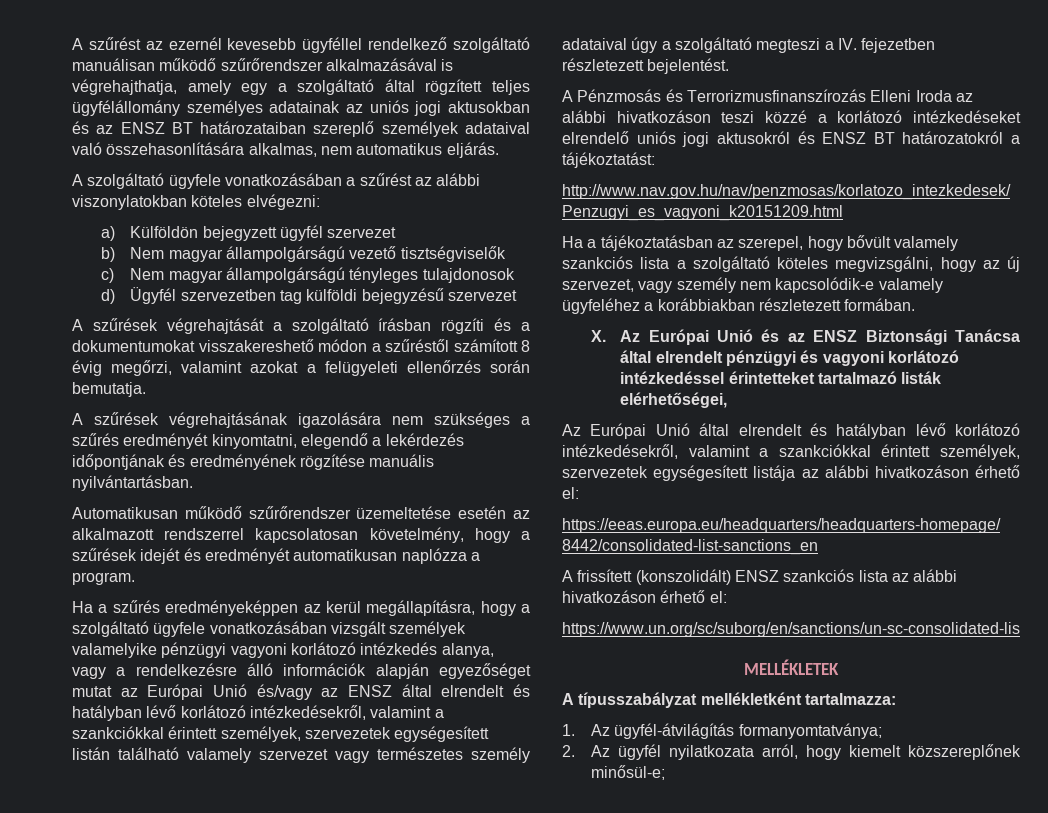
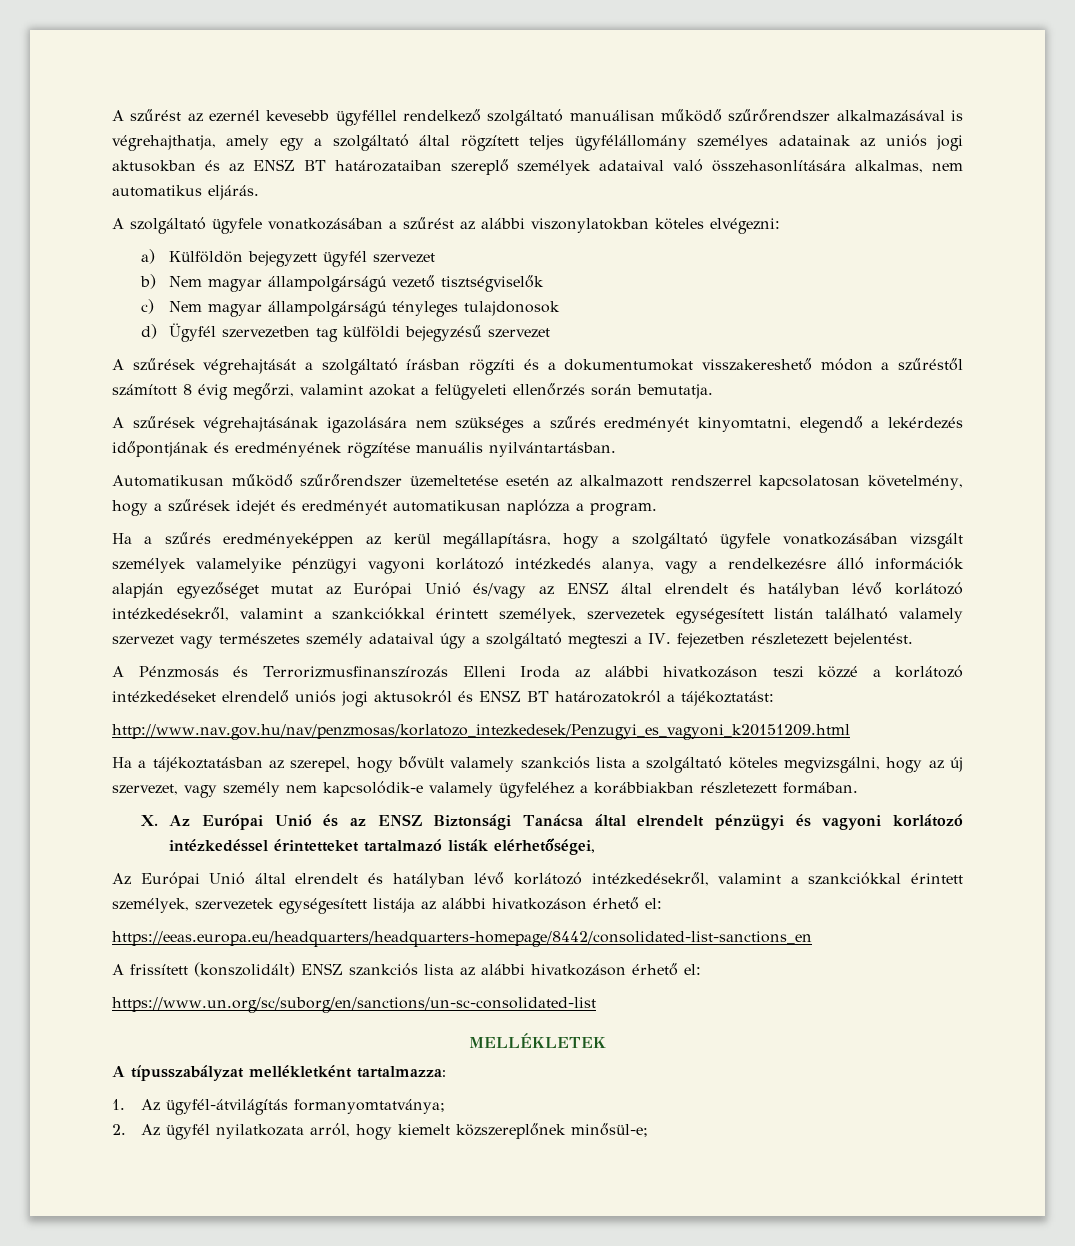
[562,622,1020,637] https://www.un.org/sc/suborg/en/sanctions/un-sc-consolidated-lis -> [112,997,596,1013] https://www.un.org/sc/suborg/en/sanctions/un-sc-consolidated-list

